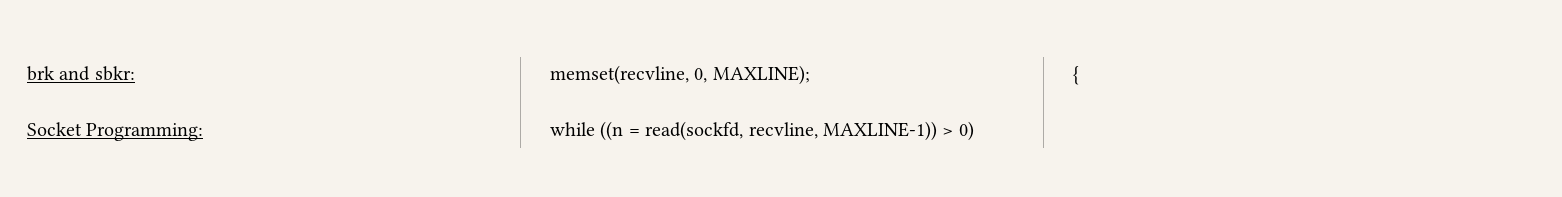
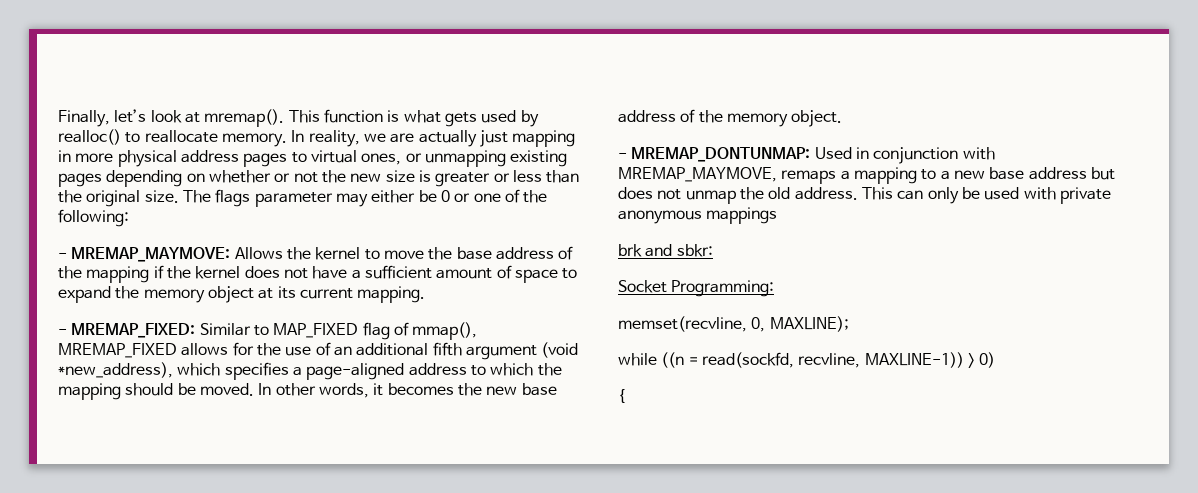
(27, 73) none -> [58,109,539,127] [58,129,576,147] [58,150,568,167] [58,170,580,187] [58,189,548,207] [58,209,129,227] [58,246,574,262] [58,265,578,283] [58,286,426,303] [58,322,478,340] [58,342,579,360] [58,362,562,380] [58,383,557,400] [618,109,843,127] [618,147,995,164] [618,167,1115,184] [618,187,1111,204] [618,207,778,224] Finally, let’s look at mremap(). This function is what gets used by realloc() to reallocate memory. In reality, we are actually just mapping in more physical address pages to virtual ones, or unmapping existing pages depending on whether or not the new size is greater or less than the original size. The flags parameter may either be 0 or one of the following: // - MREMAP_MAYMOVE: Allows the kernel to move the base address of the mapping if the kernel does not have a sufficient amount of space to expand the memory object at its current mapping. // - MREMAP_FIXED: Similar to MAP_FIXED flag of mmap(), MREMAP_FIXED allows for the use of an additional fifth argument (void *new_address), which specifies a page-aligned address to which the mapping should be moved. In other words, it becomes the new base address of the memory object. // - MREMAP_DONTUNMAP: Used in conjunction with MREMAP_MAYMOVE, remaps a mapping to a new base address but does not unmap the old address. This can only be used with private anonymous mappings //

